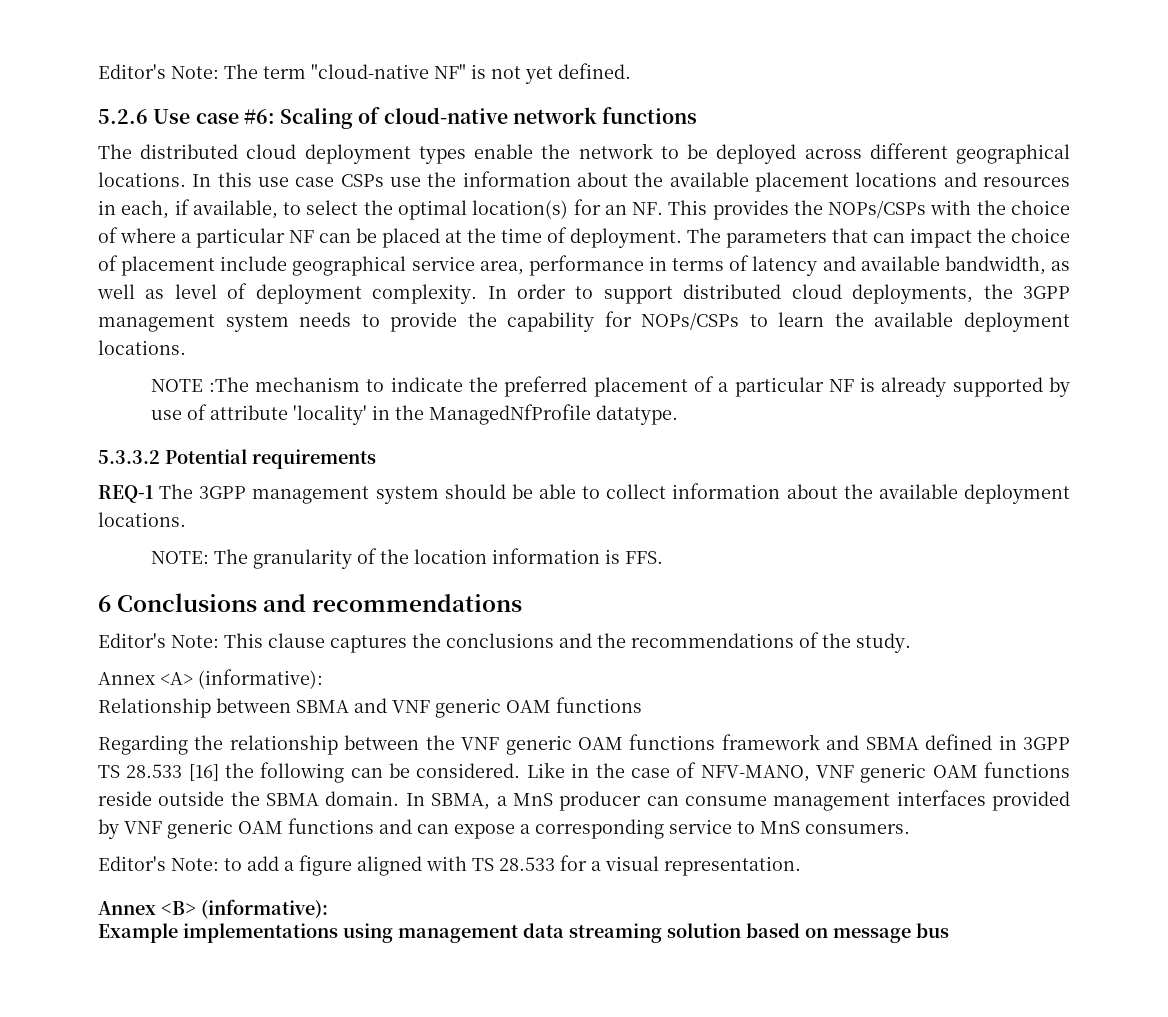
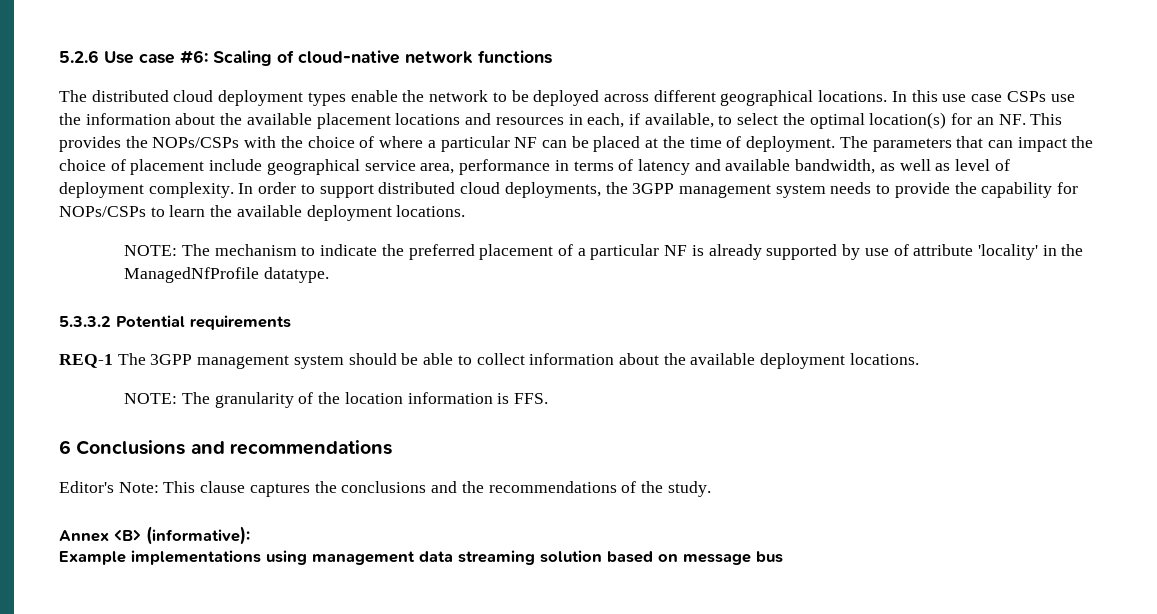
[98,63,631,84] Editor's Note: The term "cloud-native NF" is not yet defined. // -> (59, 56) none
[150,377,249,392] NOTE :The -> [124,244,210,256] NOTE: The
[98,669,323,689] [98,697,642,718] [98,734,1070,755] [98,762,1071,783] [98,790,1070,811] [98,818,910,839] [98,855,801,876] // Annex <A> (informative): // Relationship between SBMA and VNF generic OAM functions // Regarding the relationship between the VNF generic OAM functions framework and SBMA defined in 3GPP TS 28.533 [16] the following can be considered. Like in the case of NFV-MANO, VNF generic OAM functions reside outside the SBMA domain. In SBMA, a MnS producer can consume management interfaces provided by VNF generic OAM functions and can expose a corresponding service to MnS consumers. // Editor's Note: to add a figure aligned with TS 28.533 for a visual representation. -> (711, 489) none

